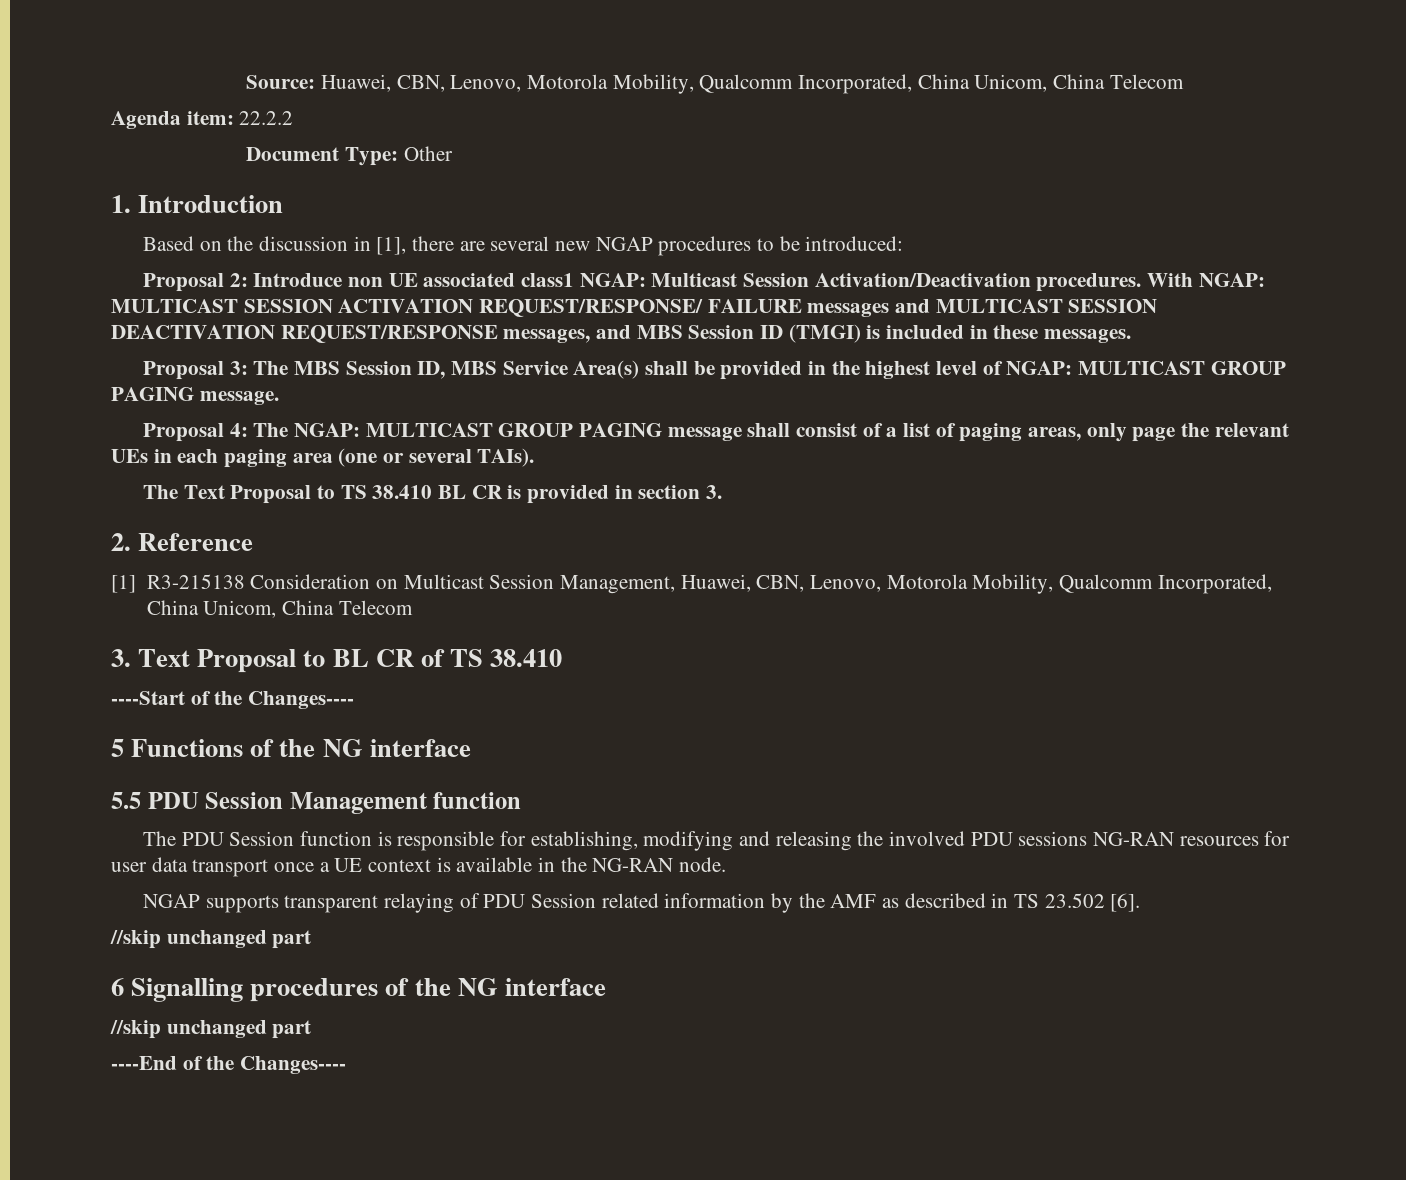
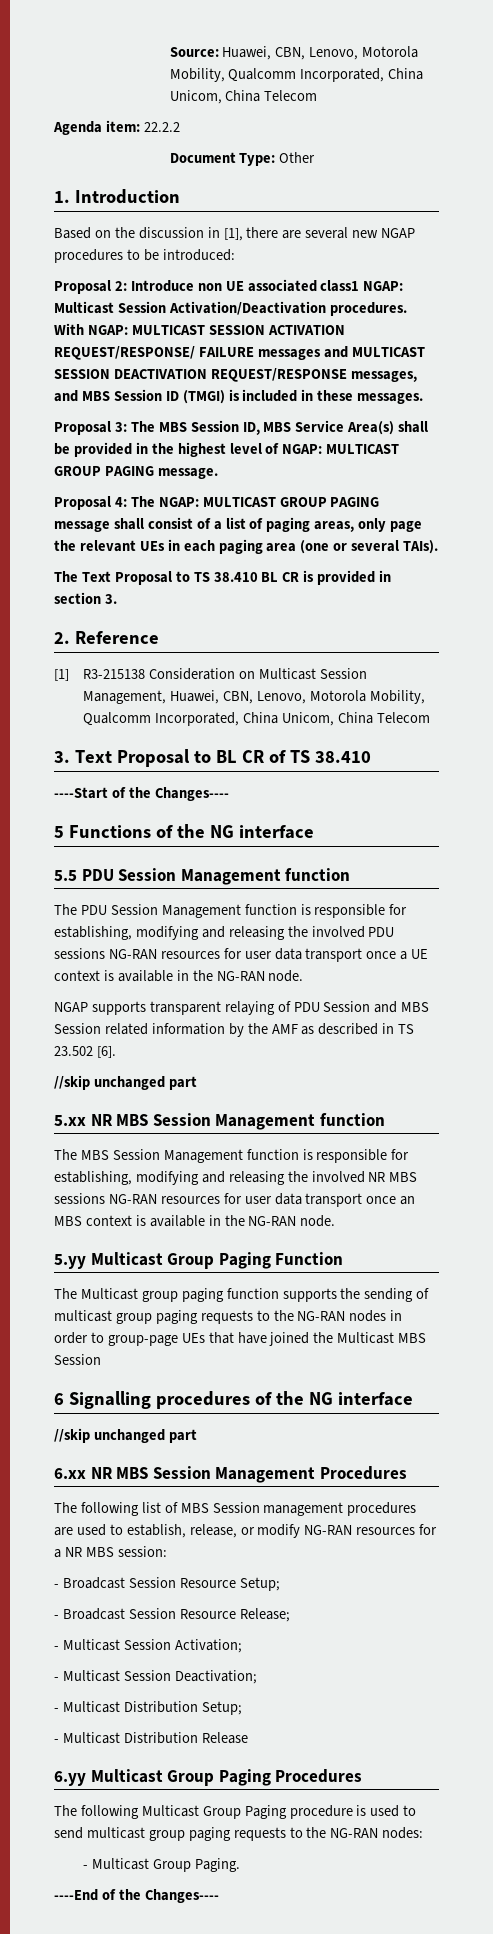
(295, 838) none -> [161,904,241,918] Management
(596, 900) none -> [374,1001,430,1013] [54,1023,101,1034] and MBS Session
(312, 939) none -> [54,1113,385,1130] [54,1149,410,1163] [54,1171,418,1185] [54,1193,416,1207] [54,1215,336,1227] [54,1252,344,1269] [54,1288,430,1302] [54,1310,403,1324] [54,1332,427,1346] [54,1354,101,1365] // 5.xx NR MBS Session Management function // The MBS Session Management function is responsible for establishing, modifying and releasing the involved NR MBS sessions NG-RAN resources for user data transport once an MBS context is available in the NG-RAN node. // 5.yy Multicast Group Paging Function // The Multicast group paging function supports the sending of multicast group paging requests to the NG-RAN nodes in order to group-page UEs that have joined the Multicast MBS Session
(312, 1029) none -> [54,1466,407,1483] [54,1502,417,1516] [54,1524,438,1538] [54,1546,167,1558] [54,1577,280,1591] [54,1608,290,1622] [54,1639,242,1653] [54,1670,257,1684] [54,1701,242,1715] [54,1732,248,1744] [54,1769,363,1786] [54,1805,417,1819] [54,1827,424,1841] [82,1858,240,1872] // 6.xx NR MBS Session Management Procedures // The following list of MBS Session management procedures are used to establish, release, or modify NG-RAN resources for a NR MBS session: // - Broadcast Session Resource Setup; // - Broadcast Session Resource Release; // - Multicast Session Activation; // - Multicast Session Deactivation; // - Multicast Distribution Setup; // - Multicast Distribution Release // 6.yy Multicast Group Paging Procedures // The following Multicast Group Paging procedure is used to send multicast group paging requests to the NG-RAN nodes: // - Multicast Group Paging.

